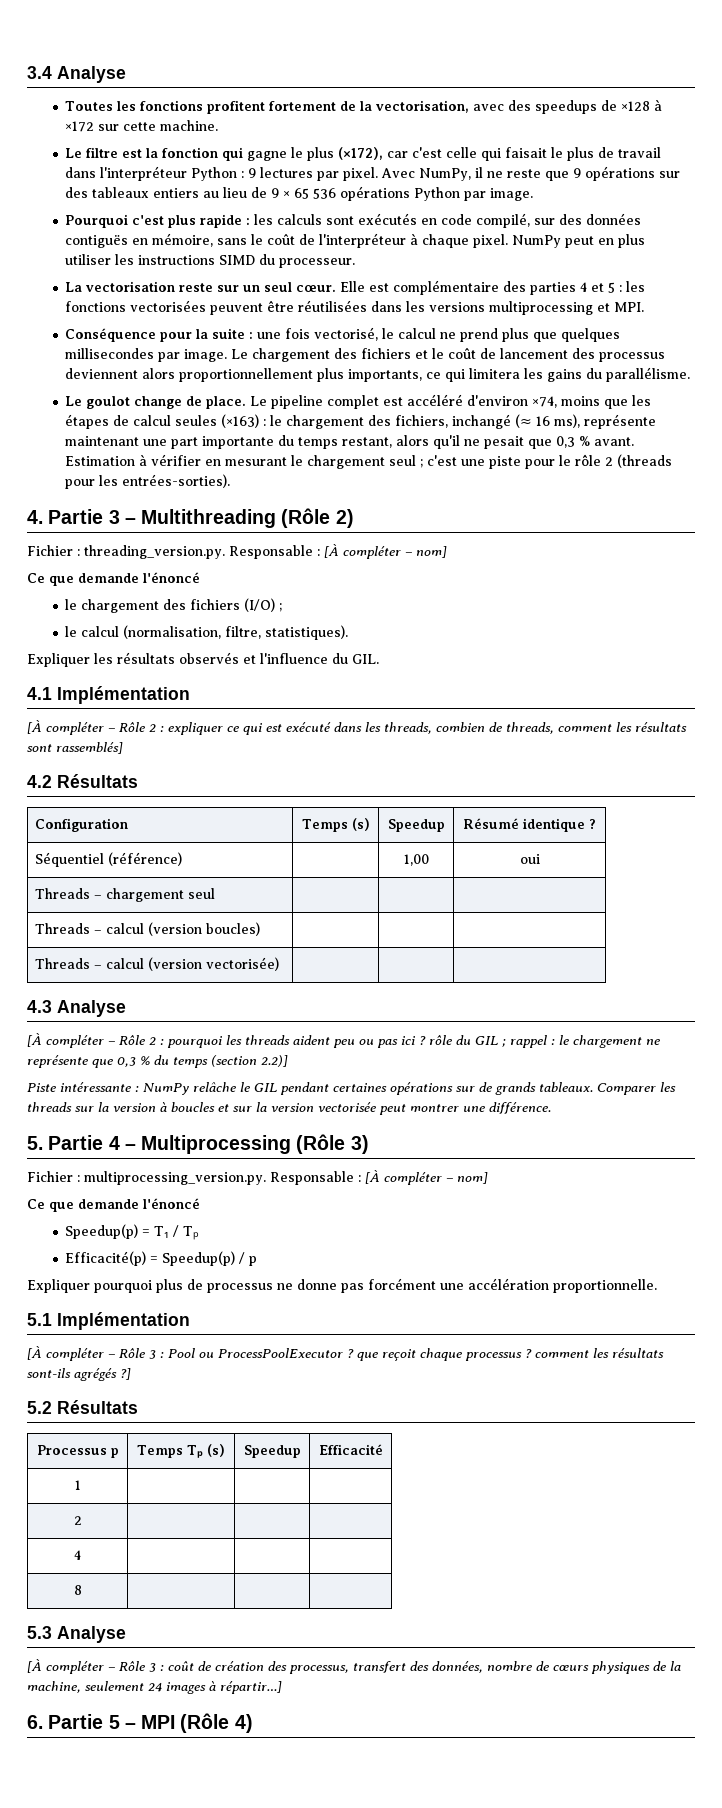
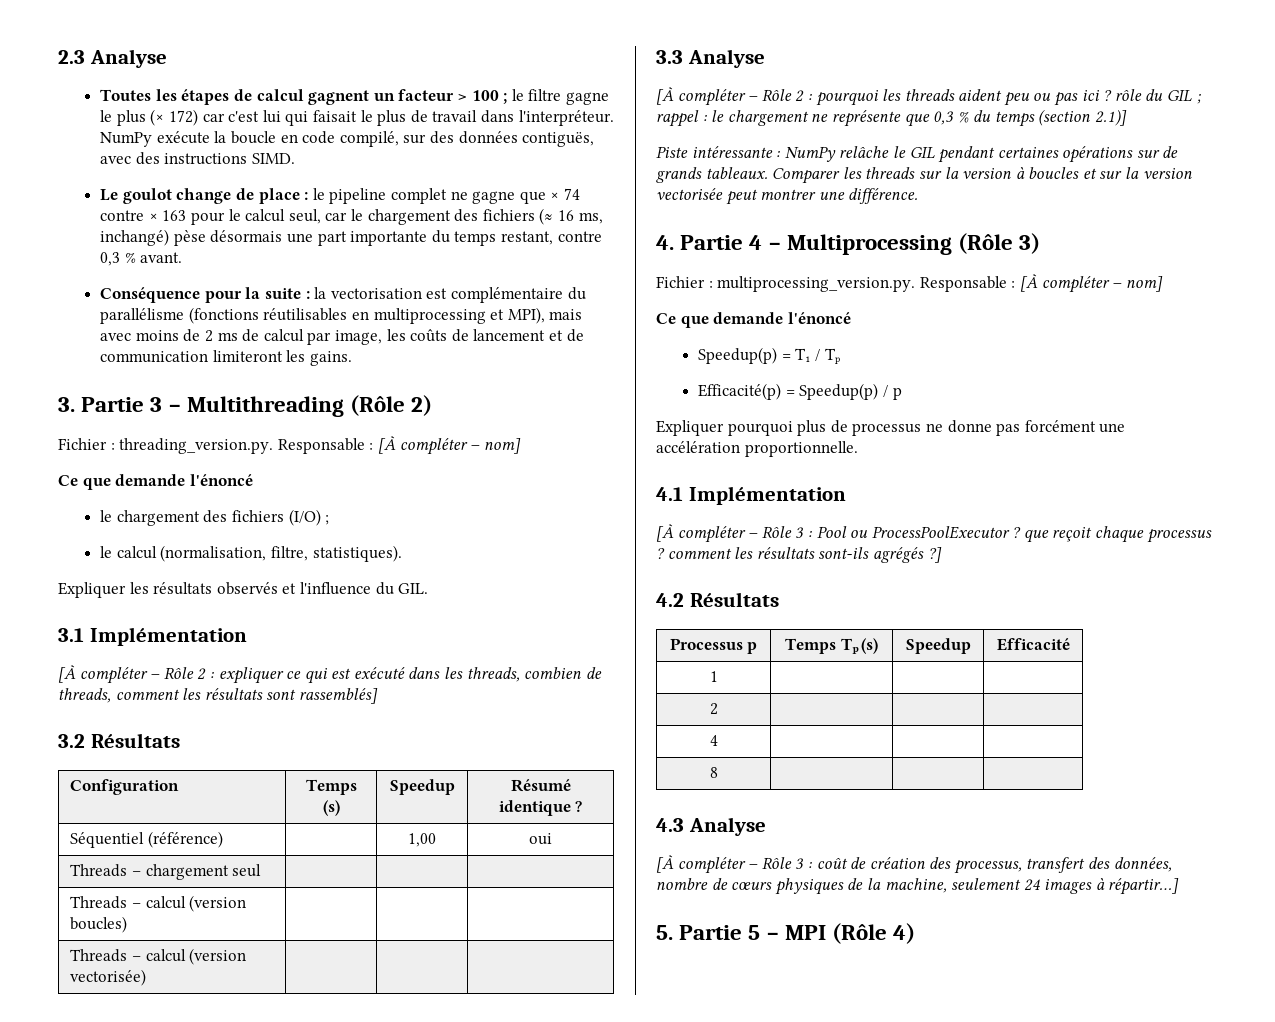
[27,66,52,79] 3.4 -> [58,50,85,64] 2.3
[140,99,663,114] [65,120,219,132] [65,147,244,161] fonctions profitent fortement de la vectorisation, avec des speedups de ×128 à ×172 sur cette machine. // Le filtre est la fonction qui -> [181,89,562,105] étapes de calcul gagnent un facteur > 100 ; le filtre
[338,147,384,160] (×172), -> [150,109,199,126] (× 172)
[446,147,478,158] celle -> [262,110,281,123] lui
[100,166,681,181] [65,186,534,201] [65,213,418,228] l'interpréteur Python : 9 lectures par pixel. Avec NumPy, il ne reste que 9 opérations sur des tableaux entiers au lieu de 9 × 65 536 opérations Python par image. // Pourquoi c'est plus rapide : les calculs sont exécutés -> [518,110,614,126] [100,131,277,147] l'interpréteur. NumPy exécute la boucle
[65,233,646,248] [65,254,356,268] [65,280,646,295] [65,300,645,315] contiguës en mémoire, sans le coût de l'interpréteur à chaque pixel. NumPy peut en plus utiliser les instructions SIMD du processeur. // La vectorisation reste sur un seul cœur. Elle est complémentaire des parties 4 et 5 : les fonctions vectorisées peuvent être réutilisées dans les versions multiprocessing et MPI. -> [522,132,595,147] [100,152,296,165] [100,188,580,204] [100,208,603,225] [100,229,602,246] [100,252,183,266] contiguës, avec des instructions SIMD. // Le goulot change de place : le pipeline complet ne gagne que × 74 contre × 163 pour le calcul seul, car le chargement des fichiers (≈ 16 ms, inchangé) pèse désormais une part importante du temps restant, contre 0,3 % avant.
[257,327,621,342] [65,348,666,362] [65,367,691,382] [65,394,652,409] [65,414,657,429] [65,435,635,449] [65,454,673,469] [65,474,231,489] [27,510,43,524] une fois vectorisé, le calcul ne prend plus que quelques millisecondes par image. Le chargement des fichiers et le coût de lancement des processus deviennent alors proportionnellement plus importants, ce qui limitera les gains du parallélisme. // Le goulot change de place. Le pipeline complet est accéléré d'environ ×74, moins que les étapes de calcul seules (×163) : le chargement des fichiers, inchangé (≈ 16 ms), représente maintenant une part importante du temps restant, alors qu'il ne pesait que 0,3 % avant. Estimation à vérifier en mesurant le chargement seul ; c'est une piste pour le rôle 2 (threads pour les entrées-sorties). // 4. -> [314,287,586,303] [100,307,583,324] [100,329,584,345] [100,350,353,366] [58,397,75,412] la vectorisation est complémentaire du parallélisme (fonctions réutilisables en multiprocessing et MPI), mais avec moins de 2 ms de calcul par image, les coûts de lancement et de communication limiteront les gains. // 3.
[27,687,52,700] 4.1 -> [58,628,84,642] 3.1
[27,775,52,788] 4.2 -> [58,734,85,748] 3.2
[27,1000,52,1013] 4.3 -> [656,50,683,64] 3.3
[261,1055,288,1067] 2.2)] -> [1095,109,1128,126] 2.1)]
[27,1136,43,1150] 5. -> [656,235,674,250] 4.
[27,1313,52,1326] 5.1 -> [656,487,683,501] 4.1
[27,1401,52,1414] 5.2 -> [656,593,684,607] 4.2
[27,1626,52,1639] 5.3 -> [656,818,684,832] 4.3
[27,1715,43,1729] 6. -> [656,925,673,940] 5.

